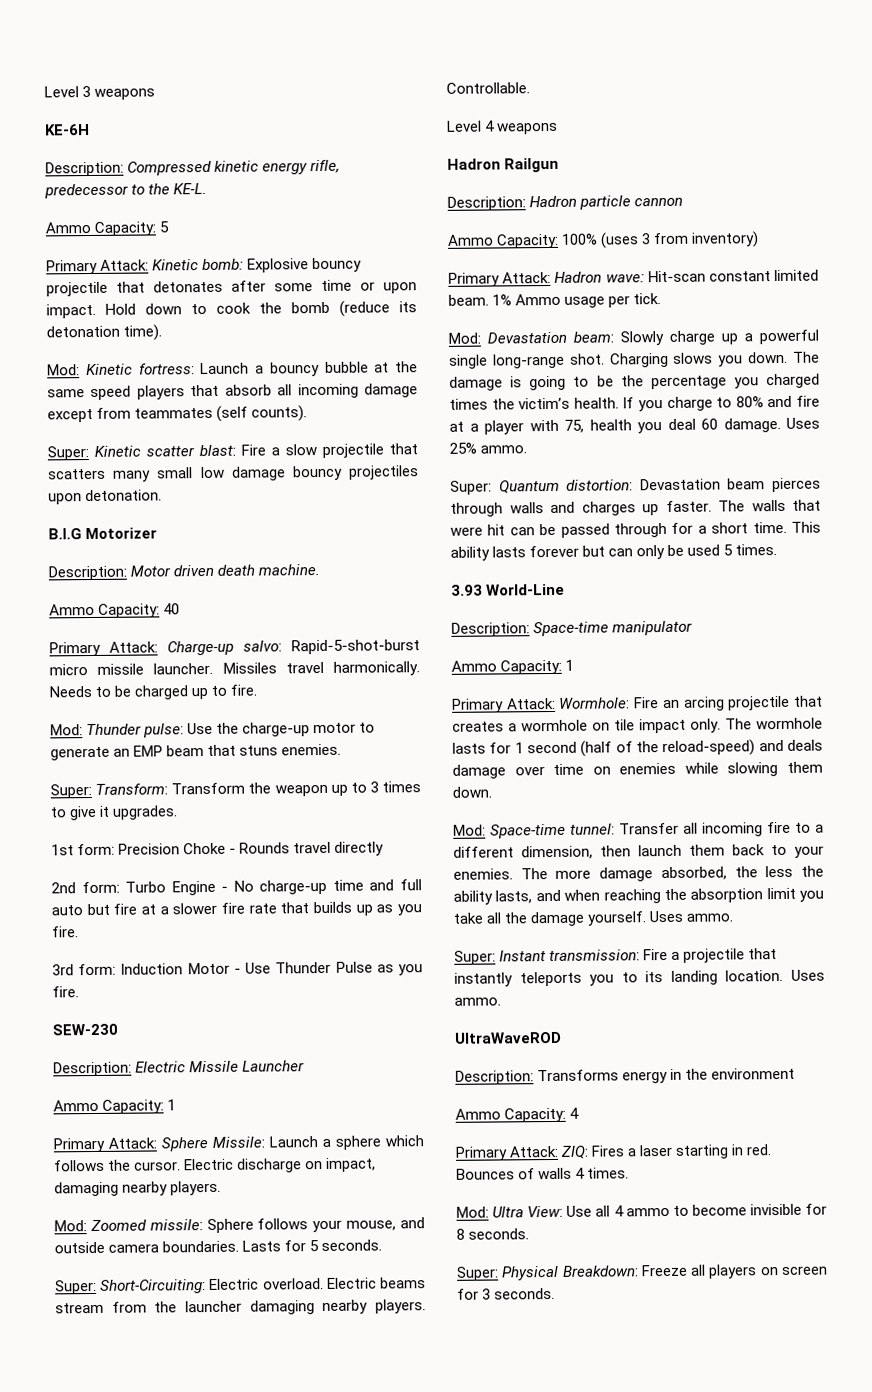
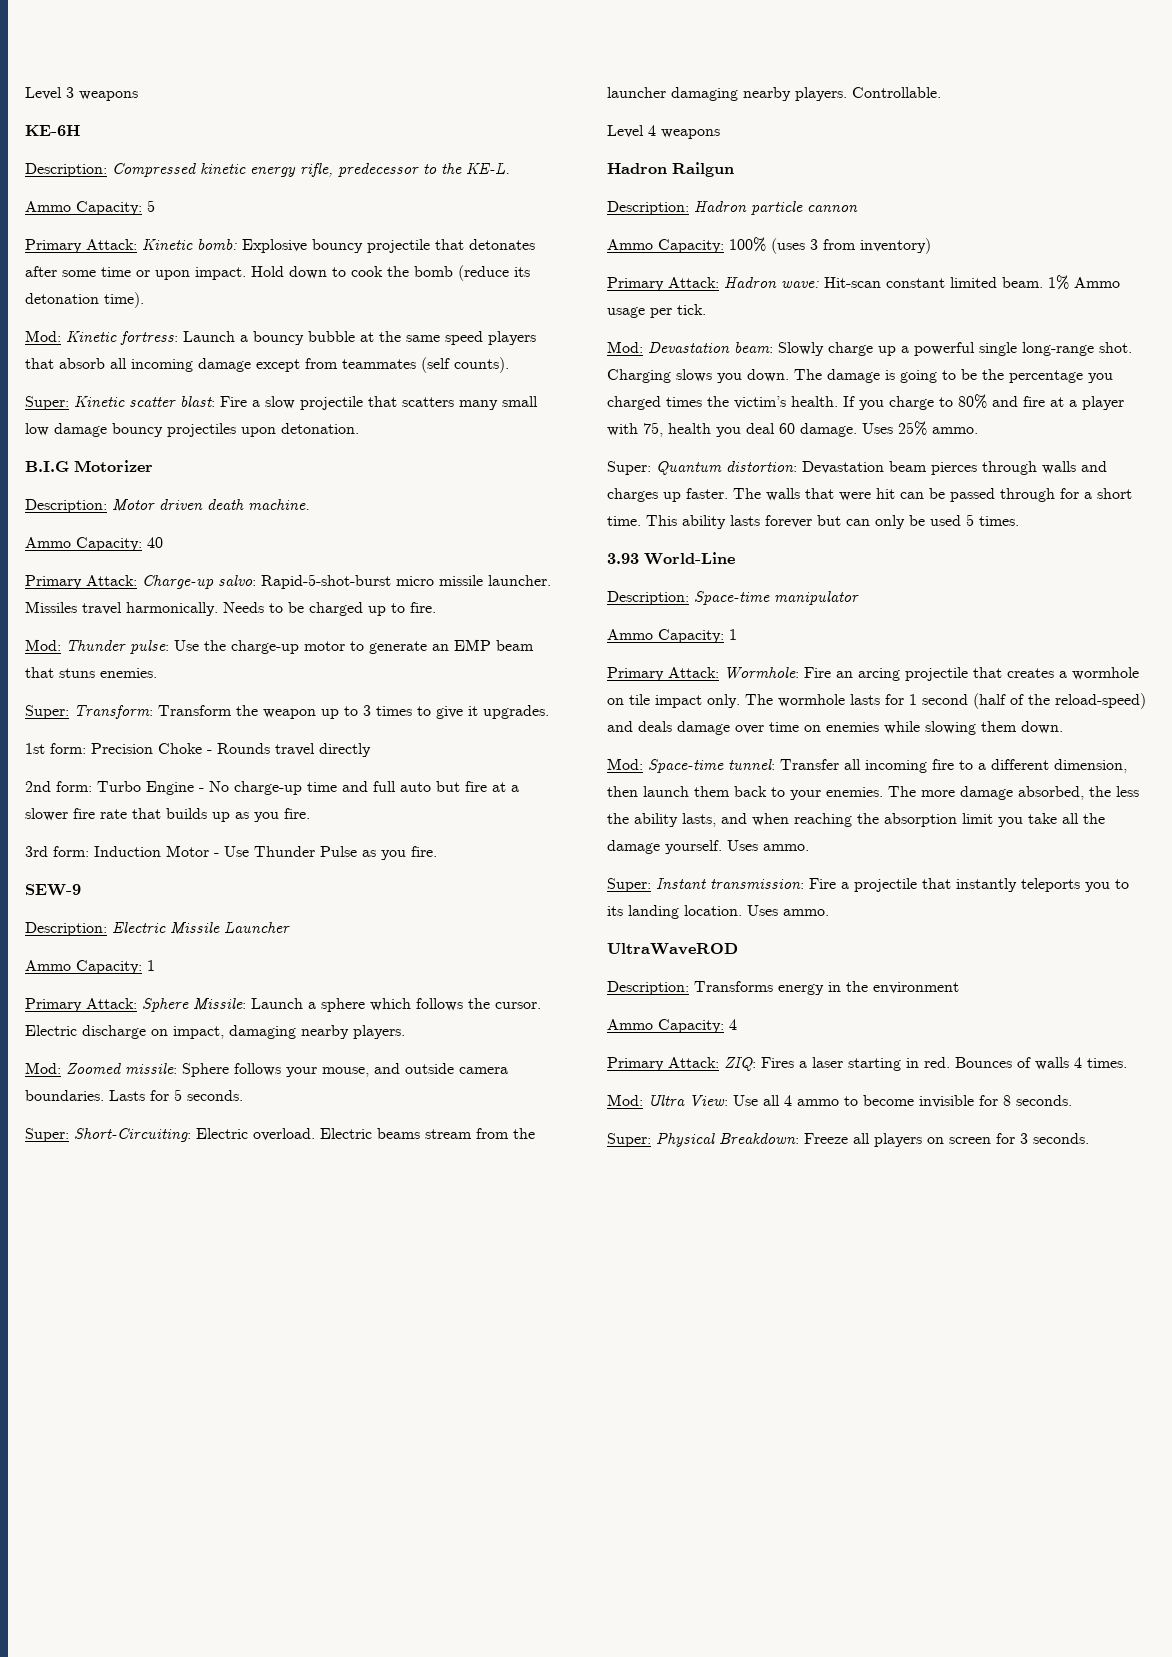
[52,1023,118,1036] SEW-230 -> [25,884,81,896] SEW-9

